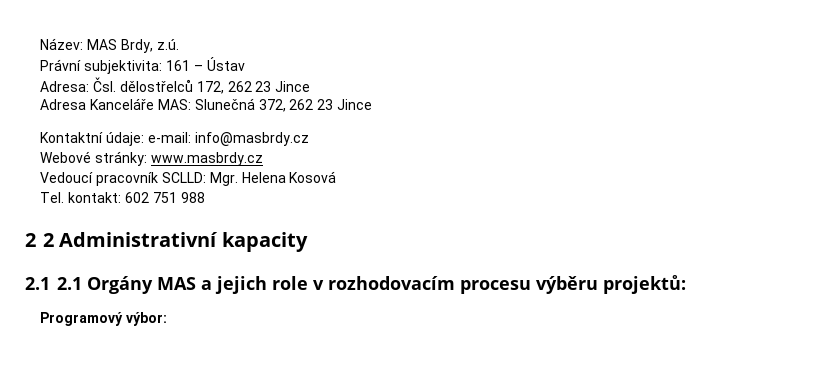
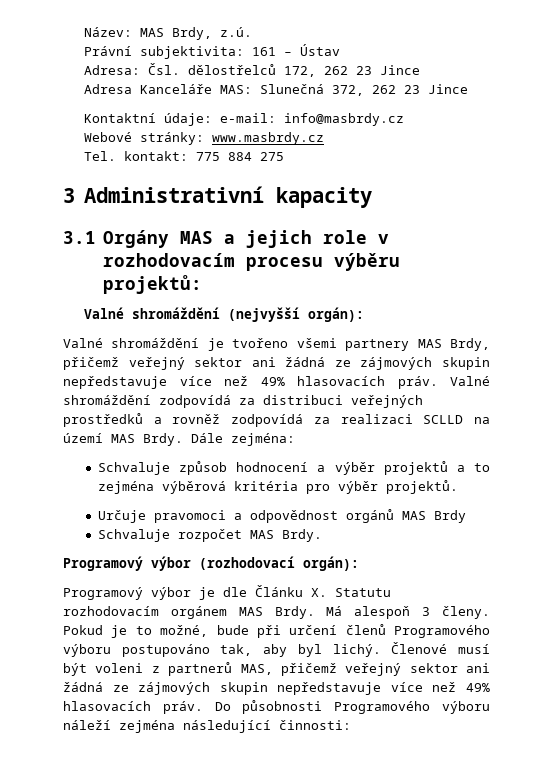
[40,171,337,186] [40,192,205,203] [25,233,54,247] Vedoucí pracovník SCLLD: Mgr. Helena Kosová // Tel. kontakt: 602 751 988 // 2 2 -> [83,151,284,161] [63,188,75,203] Tel. kontakt: 775 884 275 // 3
[25,277,82,290] 2.1 2.1 -> [63,231,96,244] 3.1
[40,312,168,326] Programový výbor: -> [83,307,364,322] [63,338,490,351] [63,357,490,370] [63,376,490,389] [63,395,423,408] [63,413,491,427] [63,433,295,446] [97,461,490,475] [97,480,458,494] [97,509,466,523] [97,529,322,542] [63,556,359,571] [63,585,391,600] [63,606,490,619] [63,624,490,638] [63,642,491,657] [63,662,490,676] [63,682,490,695] [63,700,491,714] [63,720,351,733] Valné shromáždění (nejvyšší orgán): // Valné shromáždění je tvořeno všemi partnery MAS Brdy, přičemž veřejný sektor ani žádná ze zájmových skupin nepředstavuje více než 49% hlasovacích práv. Valné shromáždění zodpovídá za distribuci veřejných prostředků a rovněž zodpovídá za realizaci SCLLD na území MAS Brdy. Dále zejména: // Schvaluje způsob hodnocení a výběr projektů a to zejména výběrová kritéria pro výběr projektů. // Určuje pravomoci a odpovědnost orgánů MAS Brdy // Schvaluje rozpočet MAS Brdy. // Programový výbor (rozhodovací orgán): // Programový výbor je dle Článku X. Statutu rozhodovacím orgánem MAS Brdy. Má alespoň 3 členy. Pokud je to možné, bude při určení členů Programového výboru postupováno tak, aby byl lichý. Členové musí být voleni z partnerů MAS, přičemž veřejný sektor ani žádná ze zájmových skupin nepředstavuje více než 49% hlasovacích práv. Do působnosti Programového výboru náleží zejména následující činnosti:

